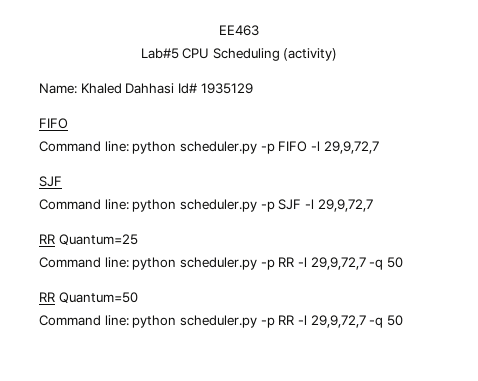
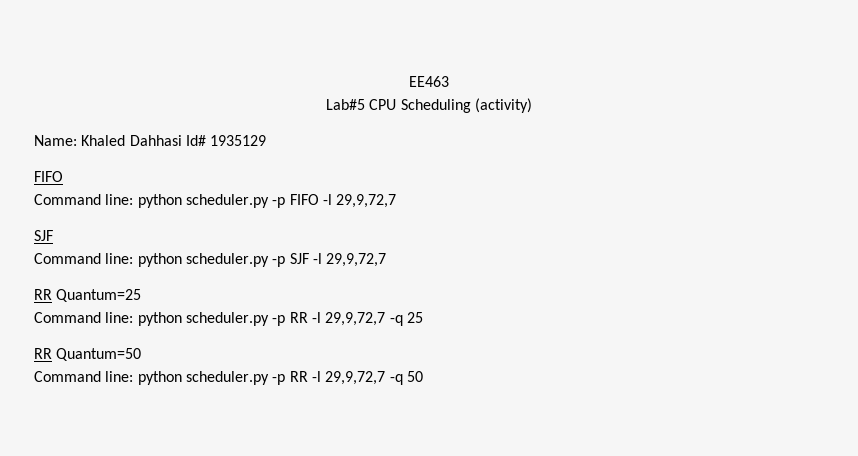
[386,257,403,268] 50 -> [406,312,423,323] 25

